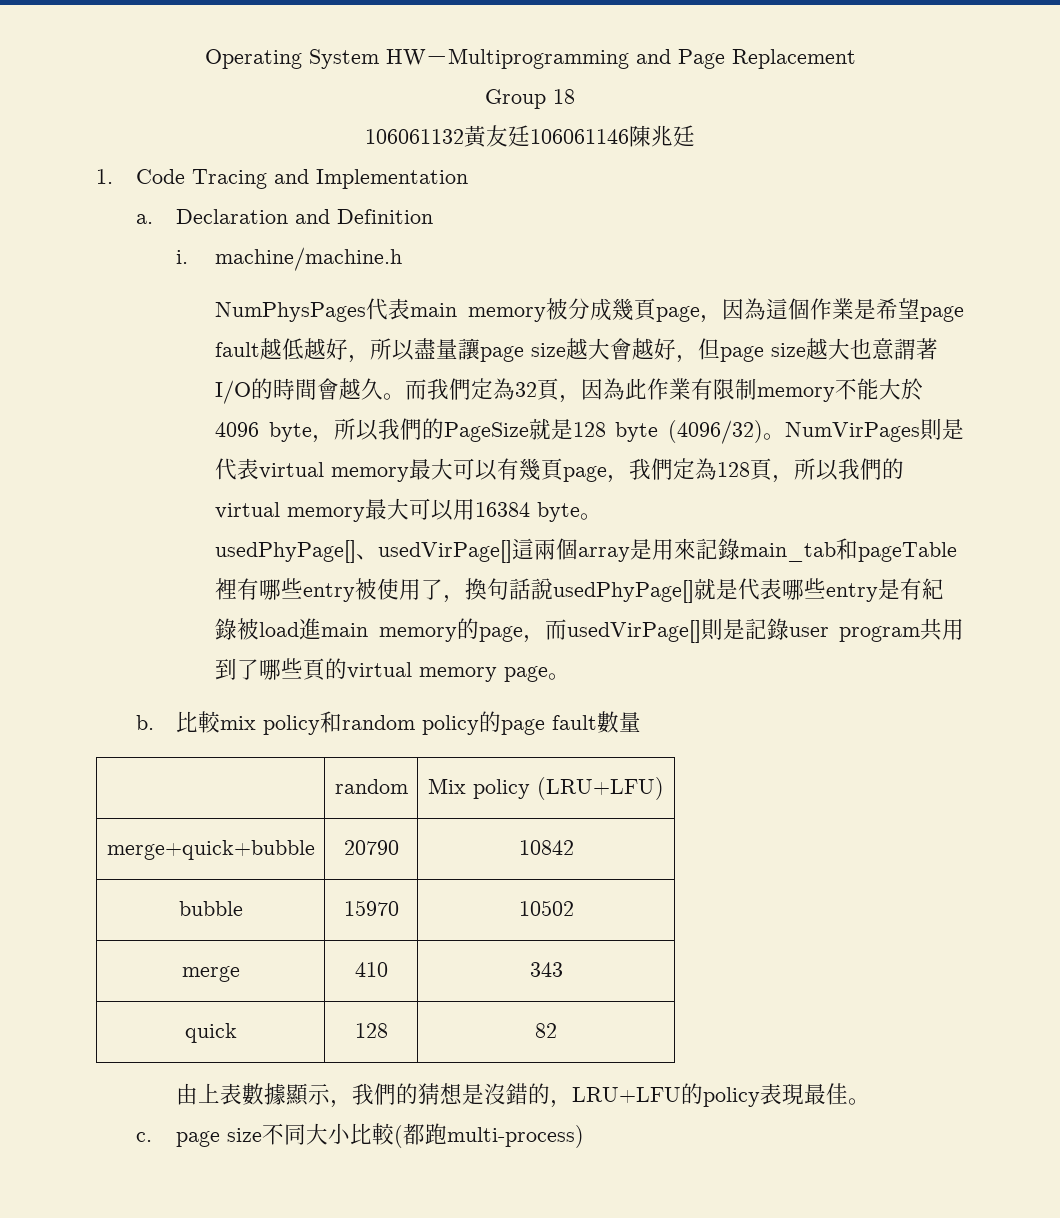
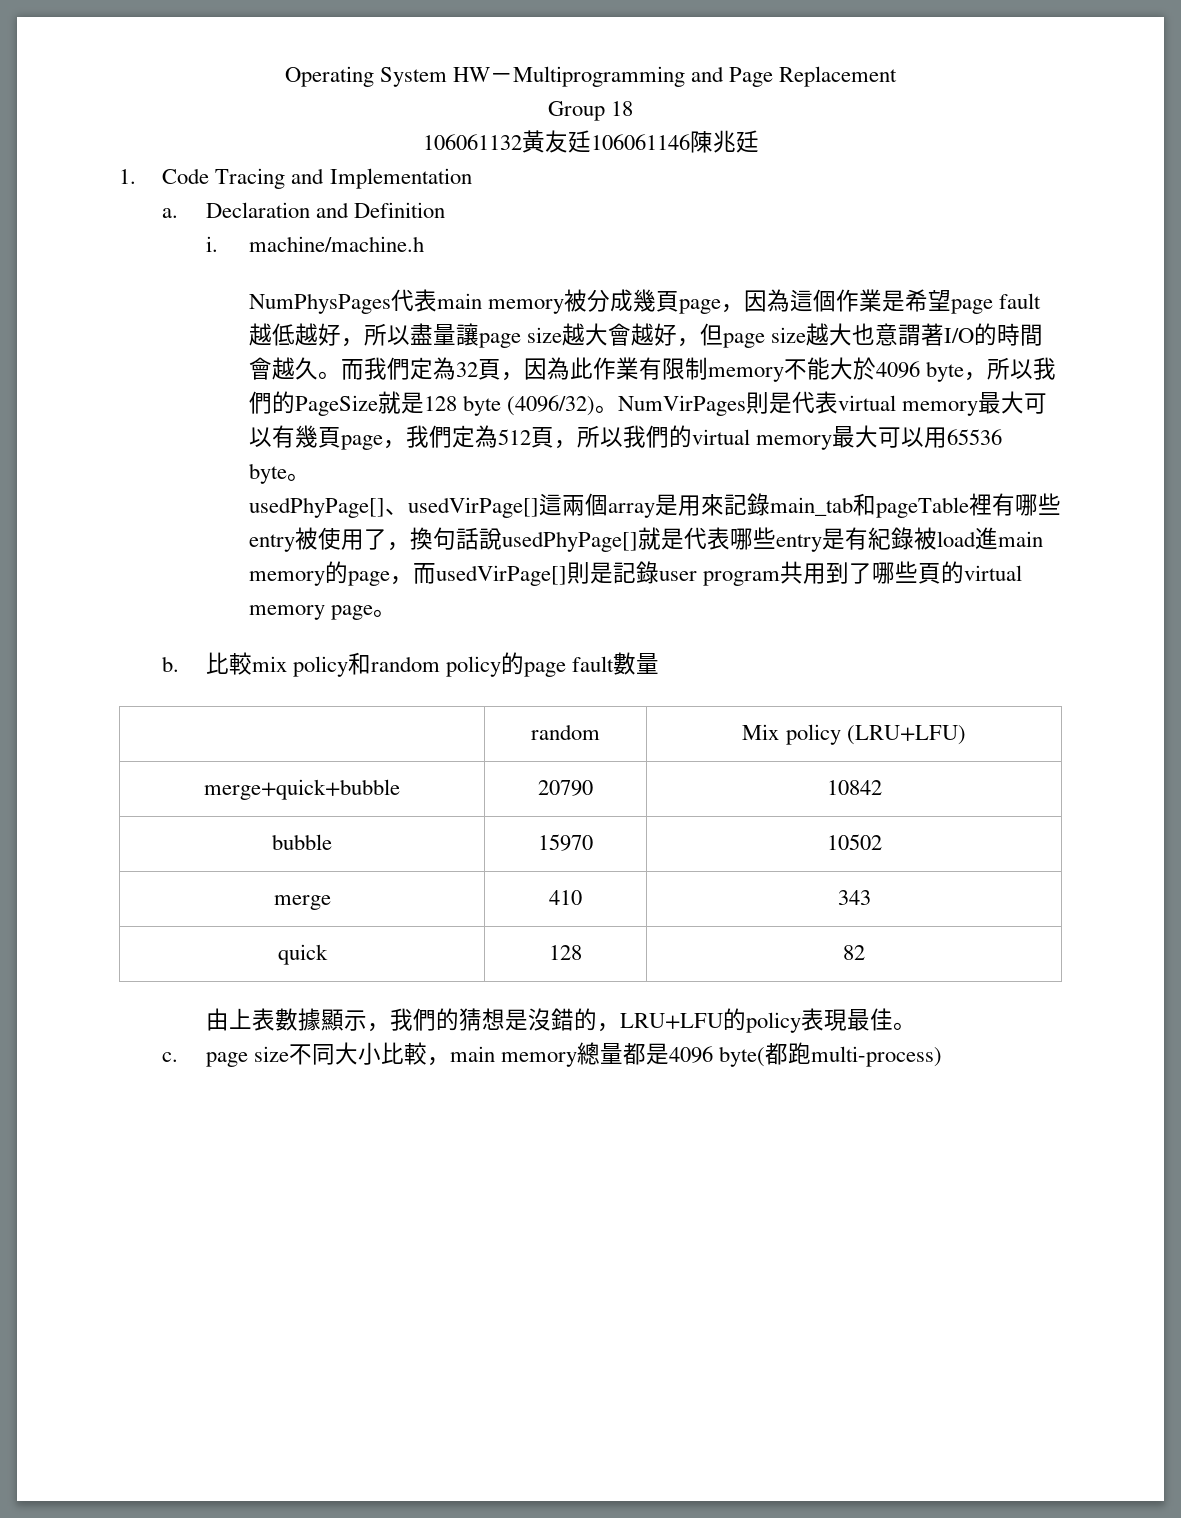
[717,462,751,477] 128 -> [498,429,532,445] 512
[475,502,531,517] 16384 -> [947,429,1003,445] 65536
[393,1125,403,1148] ( -> [426,1042,765,1067] ，main memory總量都是4096 byte(

